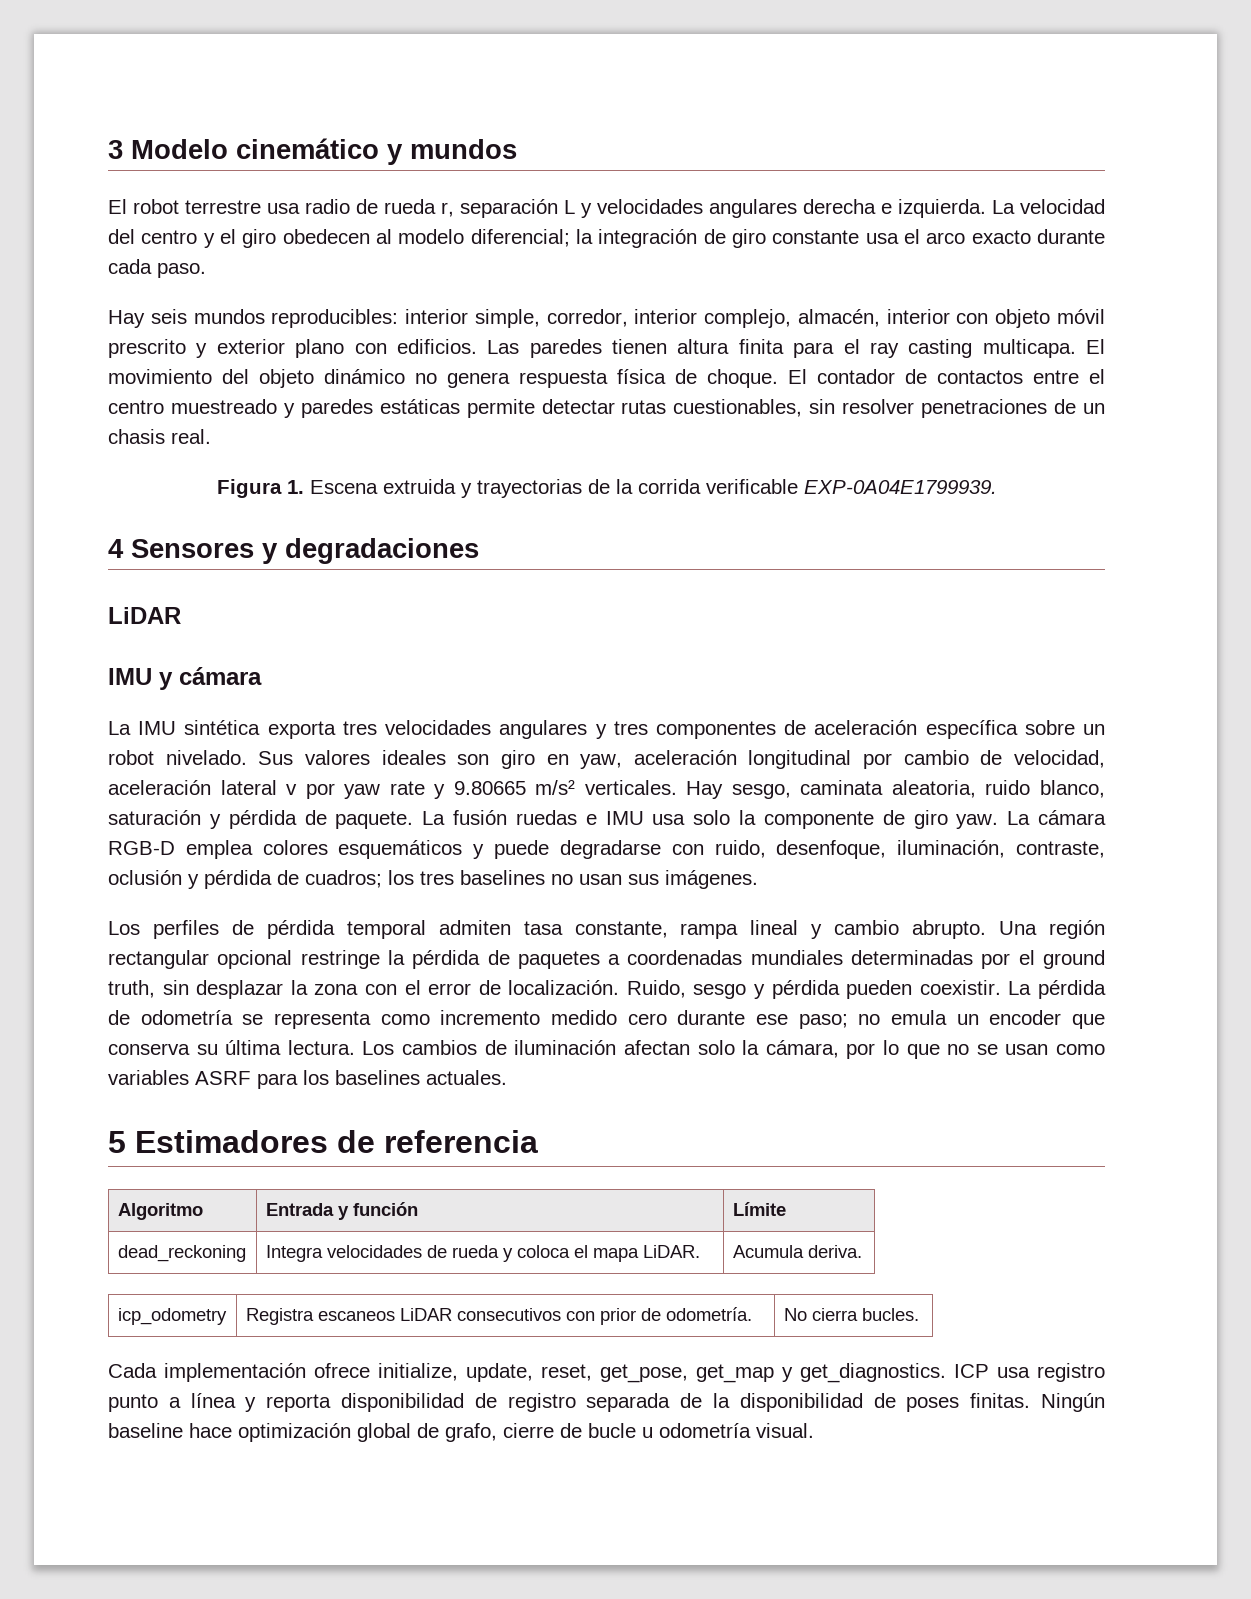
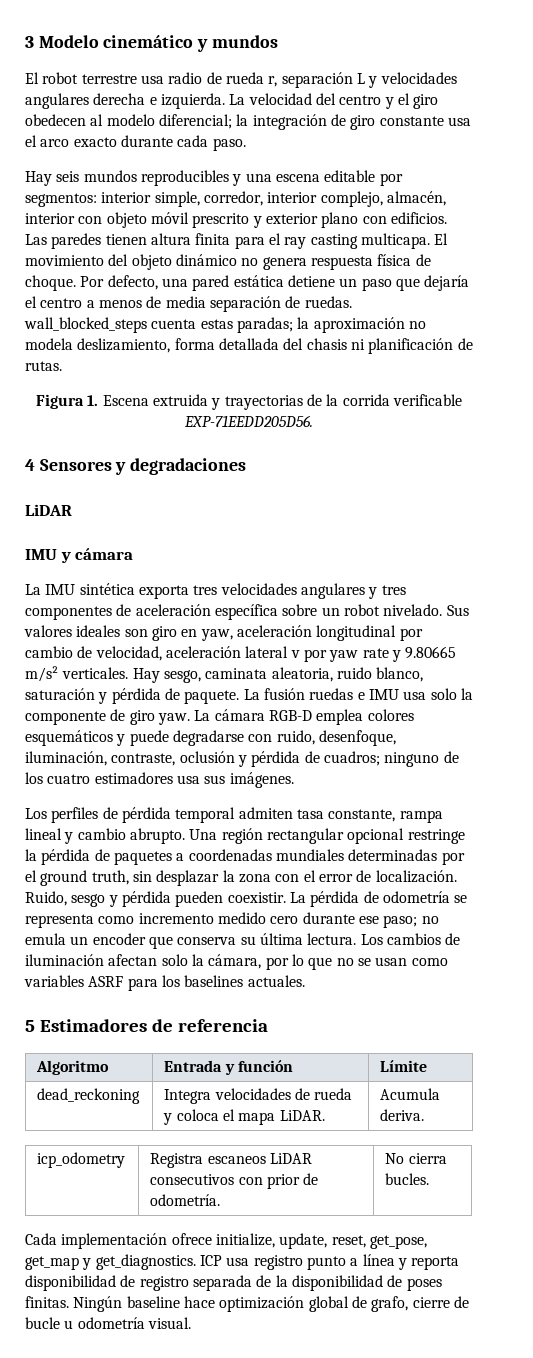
[271,309,399,328] reproducibles: -> [140,170,403,186] [25,193,97,207] reproducibles y una escena editable por segmentos:
[788,369,1105,384] [108,399,1105,418] [108,429,211,444] El contador de contactos entre el centro muestreado y paredes estáticas permite detectar rutas cuestionables, sin resolver penetraciones de un chasis real. -> [80,275,470,291] [25,296,352,312] [24,317,426,333] [25,338,473,354] [25,361,62,371] Por defecto, una pared estática detiene un paso que dejaría el centro a menos de media separación de ruedas. wall_blocked_steps cuenta estas paradas; la aproximación no modela deslizamiento, forma detallada del chasis ni planificación de rutas.
[803,480,997,494] EXP-0A04E1799939. -> [184,415,313,427] EXP-71EEDD205D56.
[388,870,622,885] los tres baselines no usan -> [384,751,459,767] [25,772,200,784] ninguno de los cuatro estimadores usa

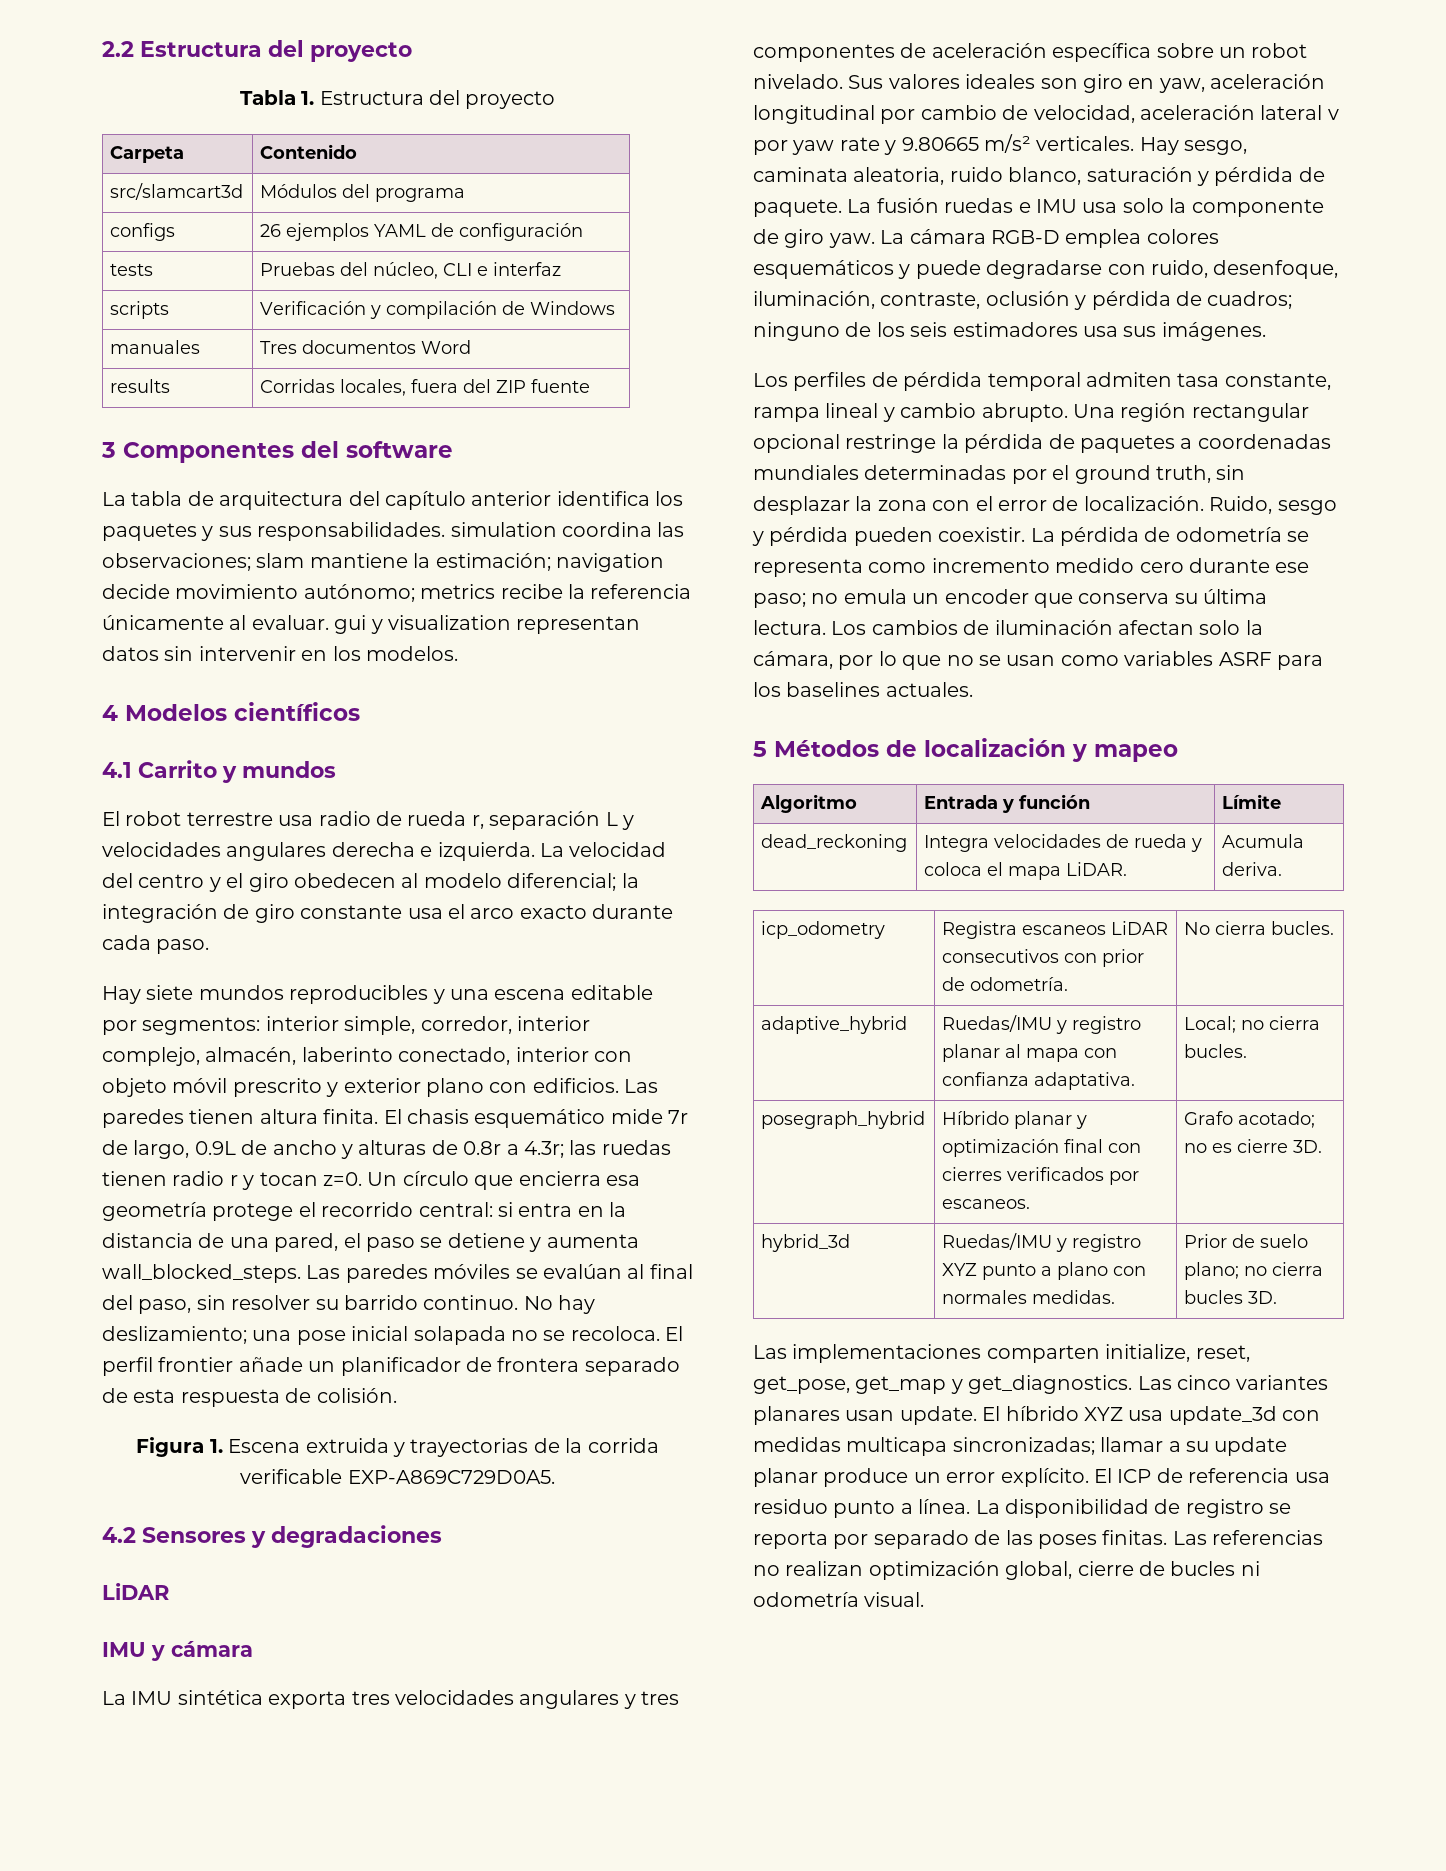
[25,35,194,48] 3 Modelo cinemático -> [102,40,412,62] [239,90,556,109] [110,146,185,163] [260,144,358,159] [110,183,244,200] [260,184,466,202] [110,223,176,241] [260,223,584,241] [110,263,154,276] [260,262,562,279] [110,301,170,319] [260,301,616,319] [110,340,201,354] [260,340,472,354] [110,379,171,393] [260,379,591,396] [101,441,453,463] [102,491,684,510] [102,522,685,541] [102,553,664,572] [102,584,692,602] [102,615,641,634] [102,646,458,661] [102,702,360,721] [102,760,217,778] 2.2 Estructura del proyecto // Tabla 1. Estructura del proyecto // Carpeta | Contenido // src/slamcart3d | Módulos del programa // configs | 26 ejemplos YAML de configuración // tests | Pruebas del núcleo, CLI e interfaz // scripts | Verificación y compilación de Windows // manuales | Tres documentos Word // results | Corridas locales, fuera del ZIP fuente // 3 Componentes del software // La tabla de arquitectura del capítulo anterior identifica los paquetes y sus responsabilidades. simulation coordina las observaciones; slam mantiene la estimación; navigation decide movimiento autónomo; metrics recibe la referencia únicamente al evaluar. gui y visualization representan datos sin intervenir en los modelos. // 4 Modelos científicos // 4.1 Carrito
[56,171,80,182] seis -> [146,985,194,1000] siete
(446, 198) none -> [301,1047,511,1065] laberinto conectado,
[195,233,449,249] [25,254,431,270] [25,275,470,291] [25,296,352,312] [24,317,426,333] [25,338,473,354] [25,361,62,371] finita para el ray casting multicapa. El movimiento del objeto dinámico no genera respuesta física de choque. Por defecto, una pared estática detiene un paso que dejaría el centro a menos de media separación de ruedas. wall_blocked_steps cuenta estas paradas; la aproximación no modela deslizamiento, forma detallada del chasis ni planificación de rutas. -> [323,1109,689,1128] [102,1140,671,1159] [102,1171,640,1190] [102,1202,627,1221] [102,1233,639,1252] [102,1264,693,1283] [102,1295,596,1314] [102,1326,684,1345] [102,1357,680,1376] [102,1388,397,1407] finita. El chasis esquemático mide 7r de largo, 0.9L de ancho y alturas de 0.8r a 4.3r; las ruedas tienen radio r y tocan z=0. Un círculo que encierra esa geometría protege el recorrido central: si entra en la distancia de una pared, el paso se detiene y aumenta wall_blocked_steps. Las paredes móviles se evalúan al final del paso, sin resolver su barrido continuo. No hay deslizamiento; una pose inicial solapada no se recoloca. El perfil frontier añade un planificador de frontera separado de esta respuesta de colisión.
[184,415,313,427] [25,459,35,471] EXP-71EEDD205D56. // 4 -> [347,1470,555,1484] [102,1527,136,1543] EXP-A869C729D0A5. // 4.2
[47,774,91,784] cuatro -> [910,322,948,337] seis
[39,1019,268,1032] Estimadores de referencia -> [774,738,1178,762] Métodos de localización y mapeo
[25,1233,328,1249] // Cada implementación ofrece initialize, update, -> [761,1016,908,1034] [942,1015,1142,1034] [942,1044,1118,1062] [942,1072,1136,1090] [1184,1016,1321,1033] [1184,1044,1248,1058] [761,1111,926,1129] [942,1111,1088,1129] [942,1139,1142,1157] [942,1167,1140,1185] [942,1199,1031,1209] [1184,1111,1316,1128] [1184,1139,1323,1153] [761,1234,851,1252] [942,1233,1142,1252] [942,1262,1147,1280] [942,1290,1116,1304] [1184,1234,1309,1248] [1184,1262,1324,1280] [1184,1290,1278,1304] [753,1344,1191,1363] // adaptive_hybrid | Ruedas/IMU y registro planar al mapa con confianza adaptativa. | Local; no cierra bucles. // posegraph_hybrid | Híbrido planar y optimización final con cierres verificados por escaneos. | Grafo acotado; no es cierre 3D. // hybrid_3d | Ruedas/IMU y registro XYZ punto a plano con normales medidas. | Prior de suelo plano; no cierra bucles 3D. // Las implementaciones comparten initialize,
[199,1254,460,1270] [25,1275,442,1291] [25,1296,469,1312] [25,1317,74,1329] ICP usa registro punto a línea y reporta disponibilidad de registro separada de la disponibilidad de poses finitas. Ningún baseline hace optimización global de grafo, cierre de bucle u -> [1137,1375,1329,1390] [753,1406,1321,1425] [753,1437,1288,1456] [753,1468,1330,1487] [753,1499,1292,1518] [753,1530,1324,1549] [753,1561,1260,1580] Las cinco variantes planares usan update. El híbrido XYZ usa update_3d con medidas multicapa sincronizadas; llamar a su update planar produce un error explícito. El ICP de referencia usa residuo punto a línea. La disponibilidad de registro se reporta por separado de las poses finitas. Las referencias no realizan optimización global, cierre de bucles ni

